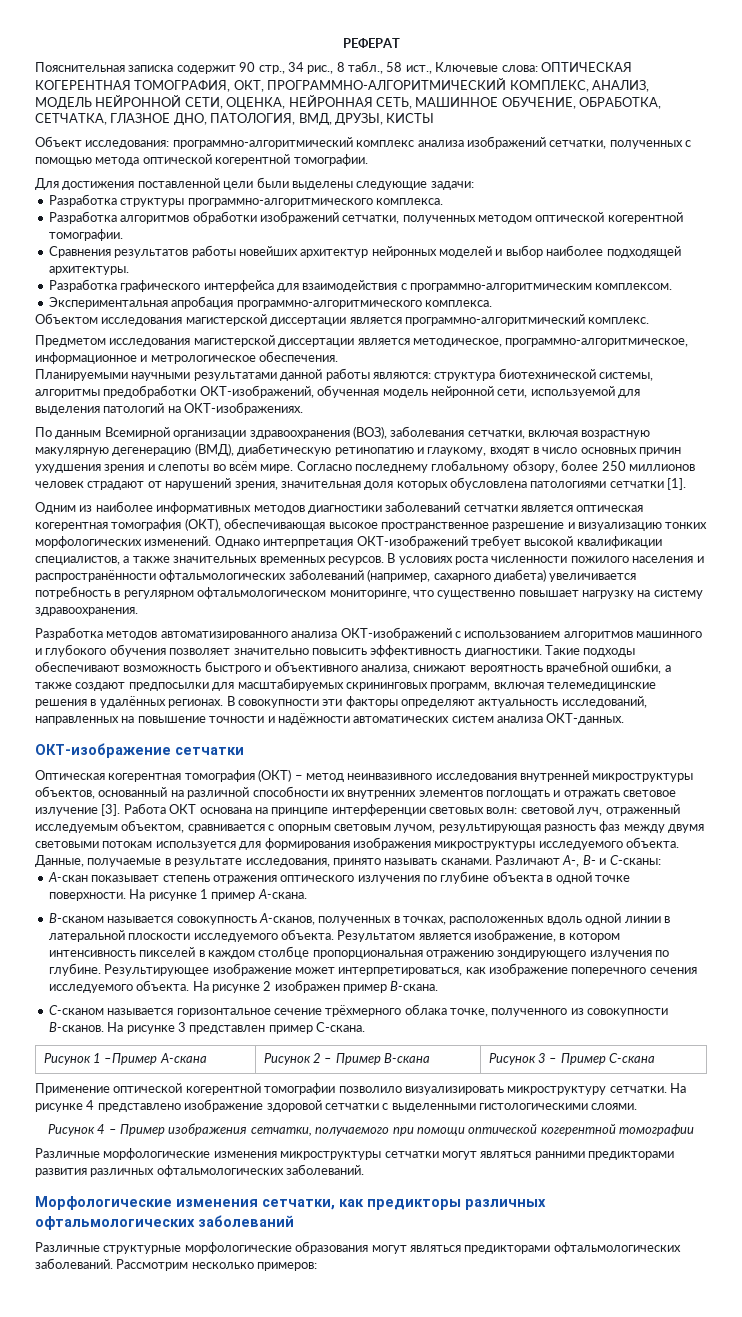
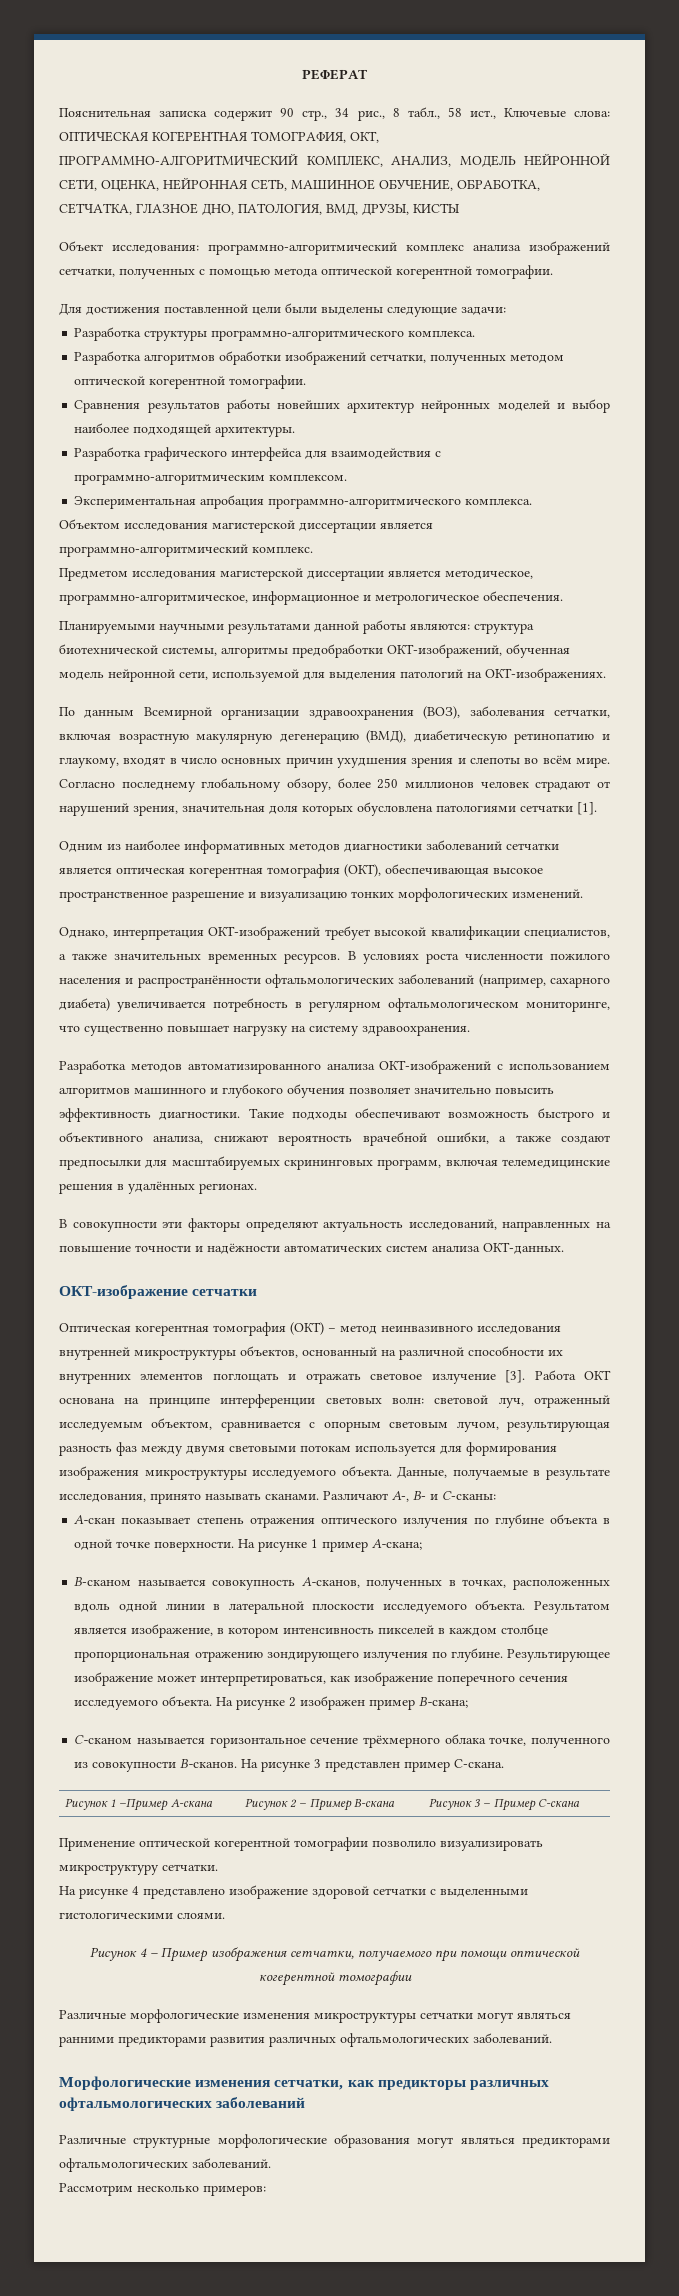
[214,536,260,548] Однако -> [59,927,108,938] // Однако,
(224, 703) none -> (257, 1188) //
[257,889,307,899] A-скана. -> [372,1539,423,1550] A-скана;
[390,981,439,991] B-скана. -> [419,1697,469,1708] B-скана;
(667, 1089) none -> (218, 1867) //
(113, 1263) none -> (271, 2163) //

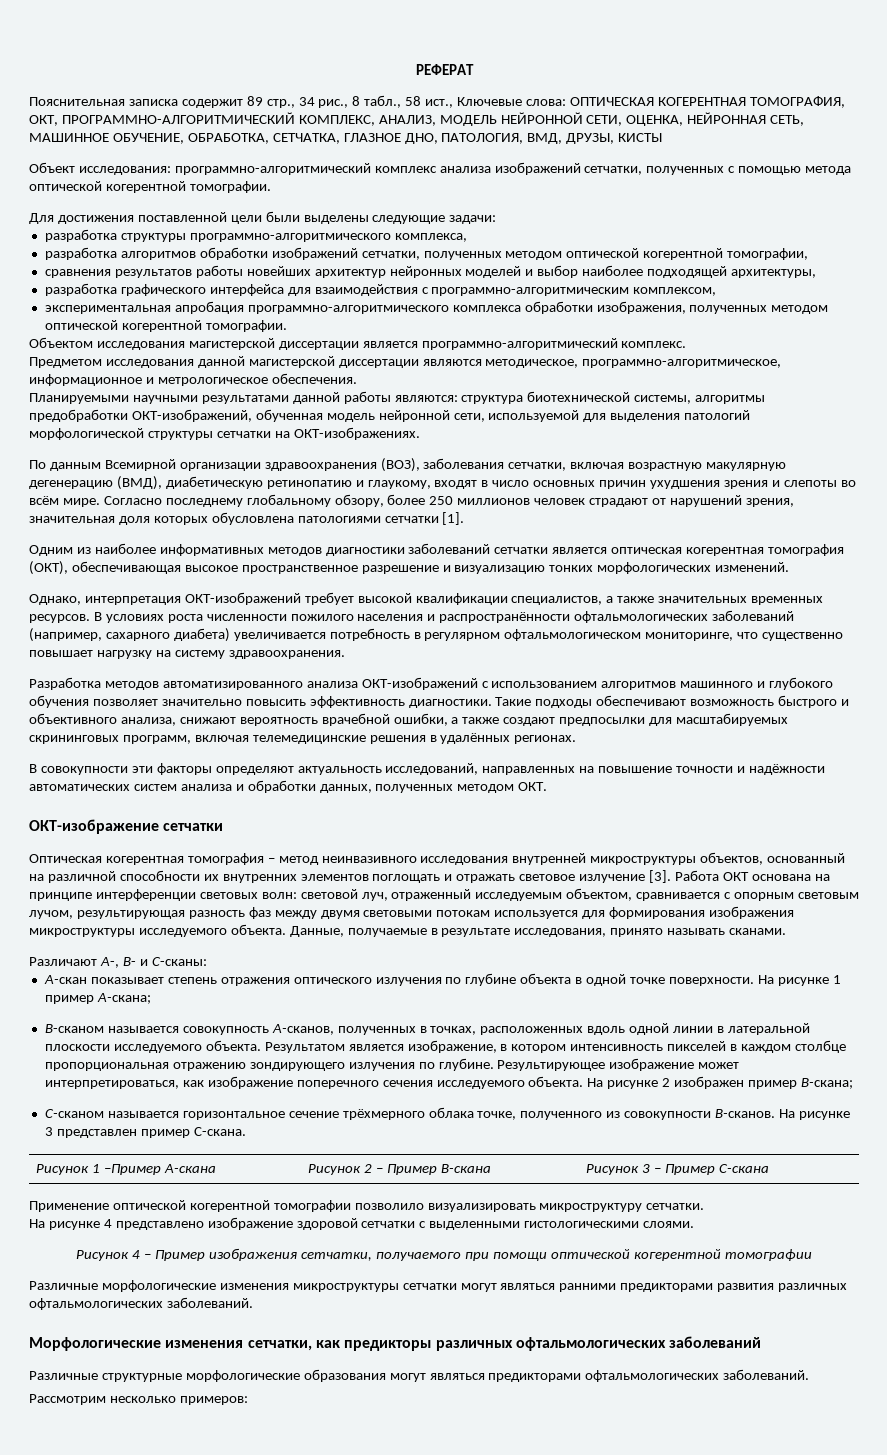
[280,108,295,117] 90 -> [246,96,263,106] 89
[74,327,142,341] Разработка -> [44,229,117,242] разработка
[408,331,476,337] [74,351,142,365] комплекса. // Разработка -> [394,233,467,242] [44,247,117,260] комплекса, // разработка
[229,375,307,389] [74,400,141,413] томографии. // Сравнения -> [727,248,809,260] [44,269,111,278] томографии, // сравнения
[215,426,296,437] [74,447,142,461] архитектуры. // Разработка -> [731,269,817,278] [44,283,117,296] архитектуры, // разработка
[269,475,348,481] [74,495,533,509] комплексом. // Экспериментальная апробация программно-алгоритмического комплекса. -> [633,287,717,296] [44,301,829,314] [44,320,287,332] комплексом, // экспериментальная апробация программно-алгоритмического комплекса обработки изображения, полученных методом оптической когерентной томографии.
[220,568,441,581] магистерской диссертации является -> [197,356,482,368] данной магистерской диссертации являются
(463, 673) none -> [29,428,271,440] морфологической структуры сетчатки
[483,1242,564,1254] ОКТ-данных. -> [235,780,548,793] и обработки данных, полученных методом ОКТ.
[290,1322,324,1335] (ОКТ) -> (264, 859) none
(319, 1497) none -> (787, 931) //

